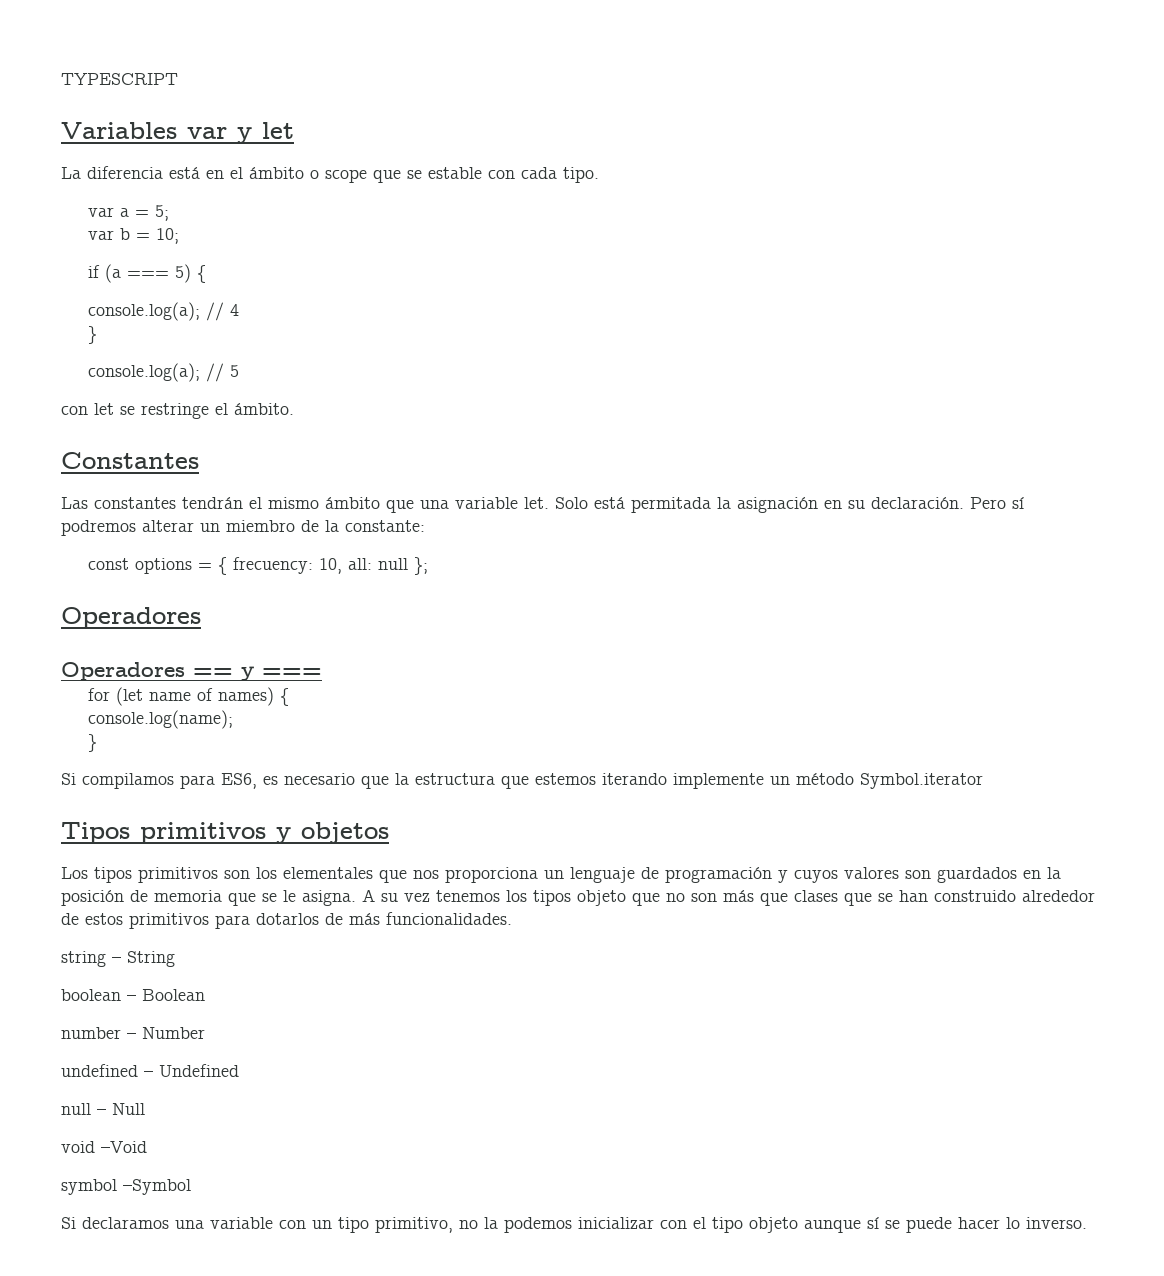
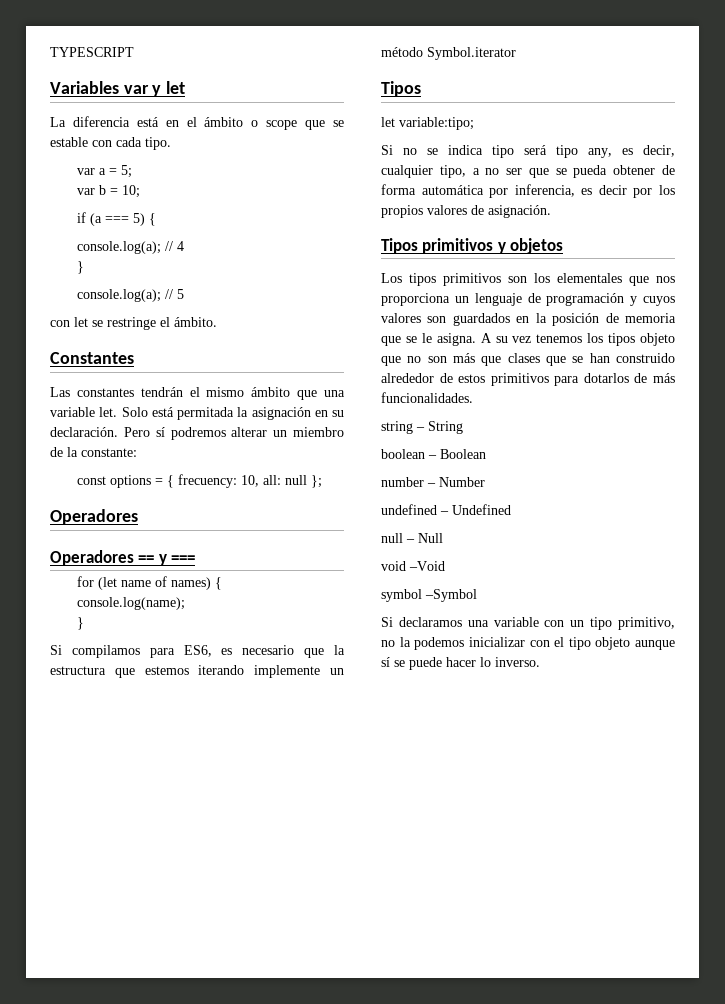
(130, 833) none -> [381,117,474,130] [381,145,675,158] [381,165,675,178] [381,184,675,198] [381,205,551,218] [381,238,418,254] // let variable:tipo; // Si no se indica tipo será tipo any, es decir, cualquier tipo, a no ser que se pueda obtener de forma automática por inferencia, es decir por los propios valores de asignación. // Tipos

